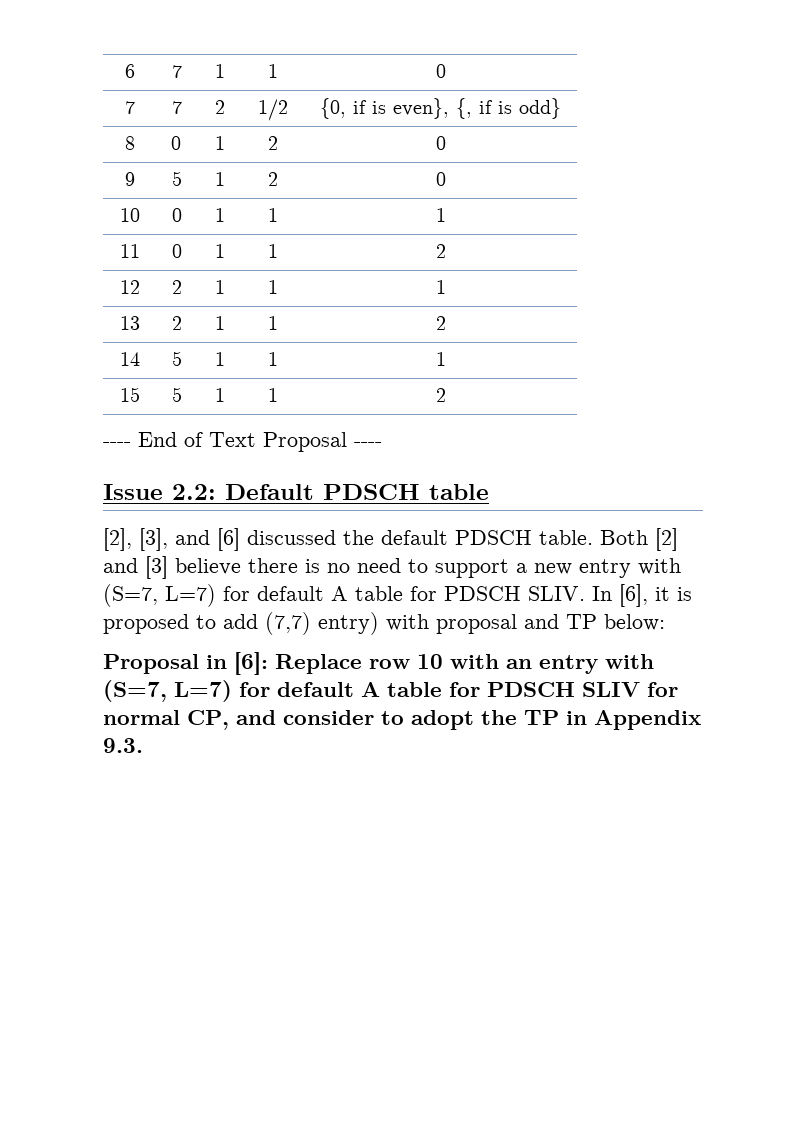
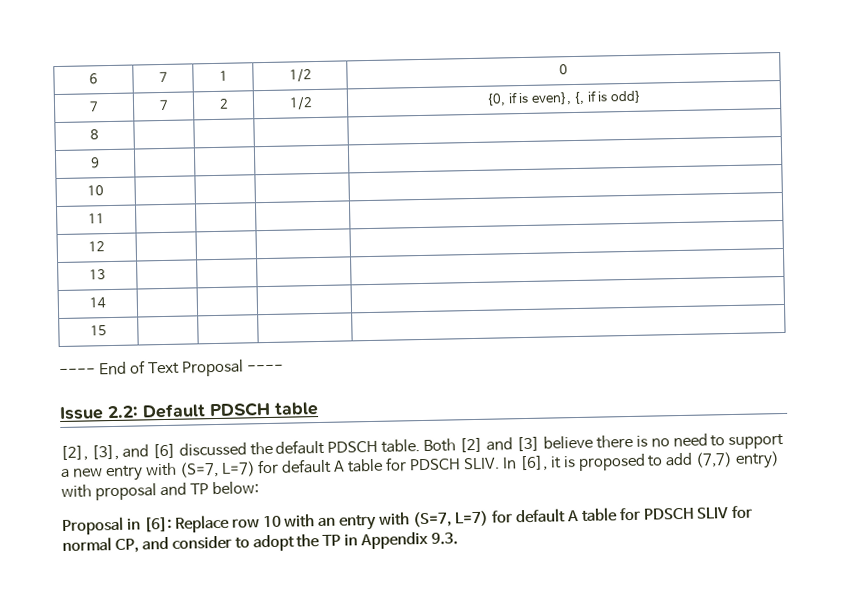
[268,64,278,78] 1 -> [288,68,312,82] 1/2
[170,136,181,150] [215,136,225,150] [268,136,278,150] [435,136,446,150] [124,172,135,186] [172,171,182,186] [215,172,225,186] [268,172,278,186] [435,172,446,186] [119,208,140,222] [172,208,182,222] [215,208,225,222] [268,208,278,222] [435,208,446,222] [119,244,140,258] [172,244,182,258] [215,244,225,258] [268,244,278,258] [435,244,446,258] [119,280,140,294] [172,280,182,294] [215,280,225,294] [268,280,278,294] [435,280,446,294] [119,316,140,330] [172,316,182,330] [215,316,225,330] [268,316,278,330] [435,316,446,330] [119,352,140,366] [172,351,182,366] [215,352,225,366] [268,352,278,366] [435,352,446,366] [119,387,140,402] [172,387,182,402] [215,388,225,402] [268,388,278,402] [435,388,446,402] 0 | 1 | 2 | 0 // 9 | 5 | 1 | 2 | 0 // 10 | 0 | 1 | 1 | 1 // 11 | 0 | 1 | 1 | 2 // 12 | 2 | 1 | 1 | 1 // 13 | 2 | 1 | 1 | 2 // 14 | 5 | 1 | 1 | 1 // 15 | 5 | 1 | 1 | 2 -> [91,157,100,169] [87,185,104,196] [88,213,105,224] [88,241,105,252] [89,269,106,280] [89,297,106,309] [90,325,107,336] | | | // 9 | | | | // 10 | | | | // 11 | | | | // 12 | | | | // 13 | | | | // 14 | | | | // 15 | | | |

